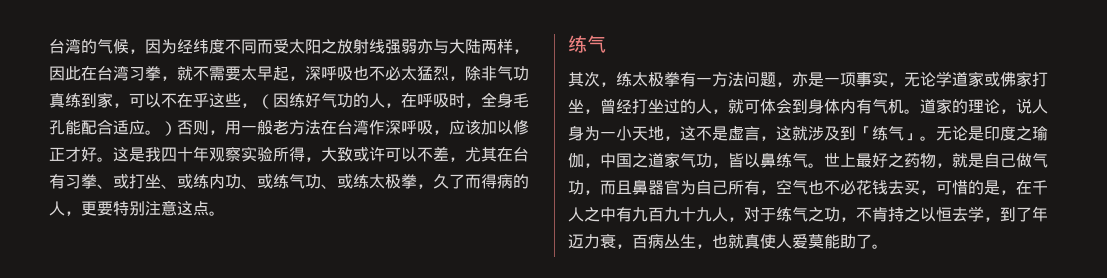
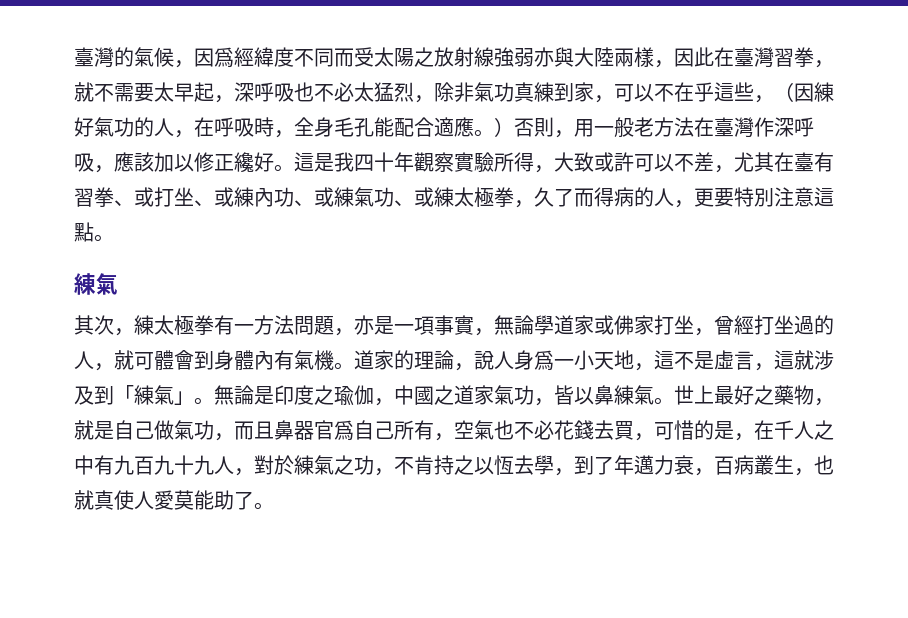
[49,38,513,54] 台湾的气候，因为经纬度不同而受太阳之放射线强弱亦与大陆两样 -> [74,47,654,68] 臺灣的氣候，因爲經緯度不同而受太陽之放射線強弱亦與大陸兩樣
[97,66,145,81] 台湾习 -> [734,47,794,68] 臺灣習
[497,65,529,81] [49,93,81,108] 气功真练 -> [474,82,554,102] 氣功真練
[209,93,225,108] 这 -> [714,82,734,102] 這
[289,92,337,108] 练好气 -> [814,82,834,102] [74,117,114,137] 練好氣
[449,93,465,108] 时 -> [254,117,274,137] 時
[113,120,209,136] 适应。）否则 -> [434,117,554,137] 適應。）否則
[337,120,369,135] 台湾 -> [714,117,754,138] 臺灣
[449,120,481,135] 应该 -> [114,152,154,172] 應該
[65,147,129,162] 才好。这 -> [234,152,314,173] 纔好。這
[209,146,273,162] 观察实验 -> [414,152,494,173] 觀察實驗
[369,147,385,162] 许 -> [614,152,634,172] 許
[513,147,529,162] [49,174,81,189] 台有习 -> [794,152,834,172] [74,188,94,207] 臺有習
[193,173,401,189] 练内功、或练气功、或练太极 -> [234,187,494,207] 練內功、或練氣功、或練太極
[129,200,209,216] 别注意这点 -> [754,187,834,207] [74,222,94,242] 別注意這點
[568,35,606,53] 练气 -> [74,273,118,295] 練氣
[616,72,664,87] 练太极 -> [134,315,194,335] 練太極
[744,71,776,87] 问题 -> [294,316,334,335] 問題
[840,71,952,87] 项事实，无论学 -> [414,315,554,336] 項事實，無論學
[616,99,680,114] 经打坐过 -> [734,315,814,335] 經打坐過
[760,98,1048,114] [568,125,968,141] 体会到身体内有气机。道家的理论，说人身为一小天地，这不是虚言，这就涉及到「练气」。无论 -> [154,350,834,371] [74,385,254,405] 體會到身體內有氣機。道家的理論，說人身爲一小天地，這不是虛言，這就涉及到「練氣」。無論
[616,152,696,168] 国之道家气 -> [414,385,514,405] 國之道家氣
[776,152,808,168] 练气 -> [614,385,654,405] 練氣
[904,153,920,168] 药 -> [774,385,794,405] 藥
[1032,152,1048,168] 气 -> [174,420,194,440] 氣
[680,180,696,195] 为 -> [334,420,354,441] 爲
[792,179,808,195] 气 -> [474,420,494,440] 氣
[872,180,920,195] 钱去买 -> [574,420,634,440] 錢去買
[744,206,808,222] 对于练气 -> [254,455,334,475] 對於練氣
[936,206,984,222] 恒去学 -> [494,455,554,475] 恆去學
[568,234,584,249] 迈 -> [634,455,654,475] 邁
[664,234,680,248] 丛 -> [754,455,774,475] 叢
[792,234,808,249] 爱 -> [154,490,174,510] 愛

